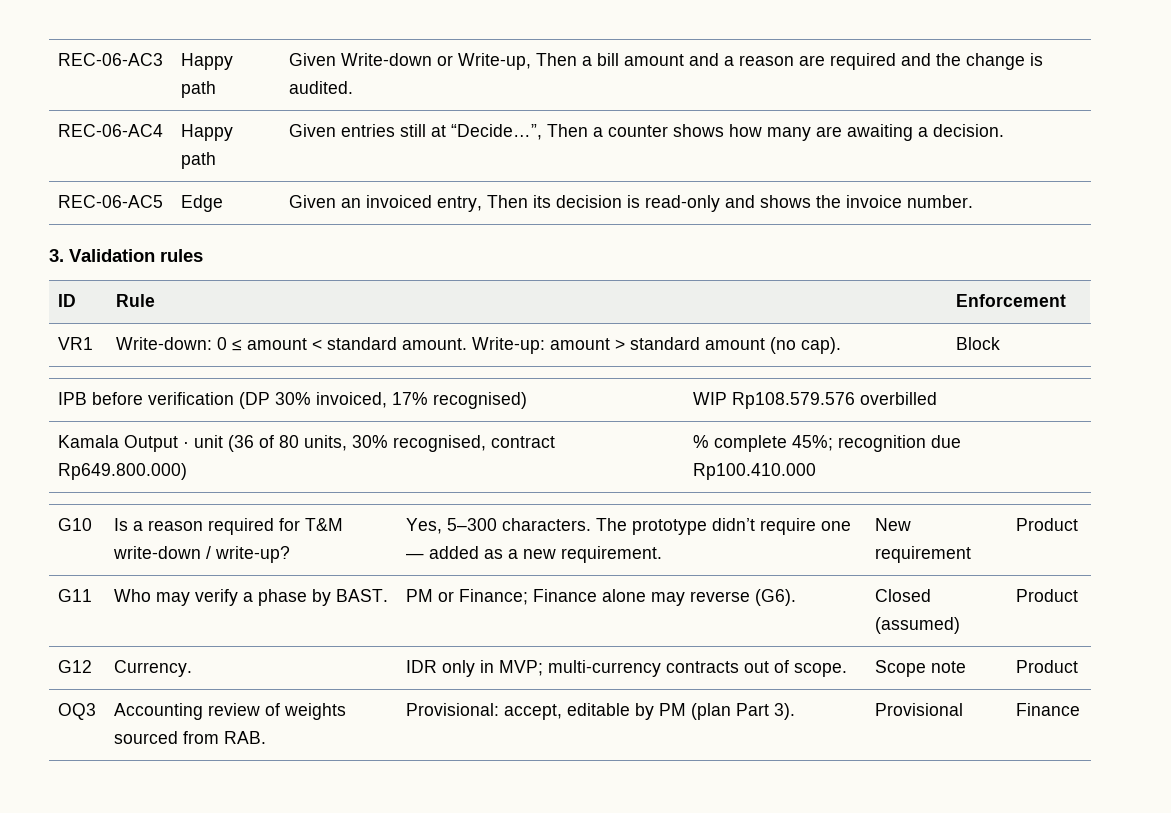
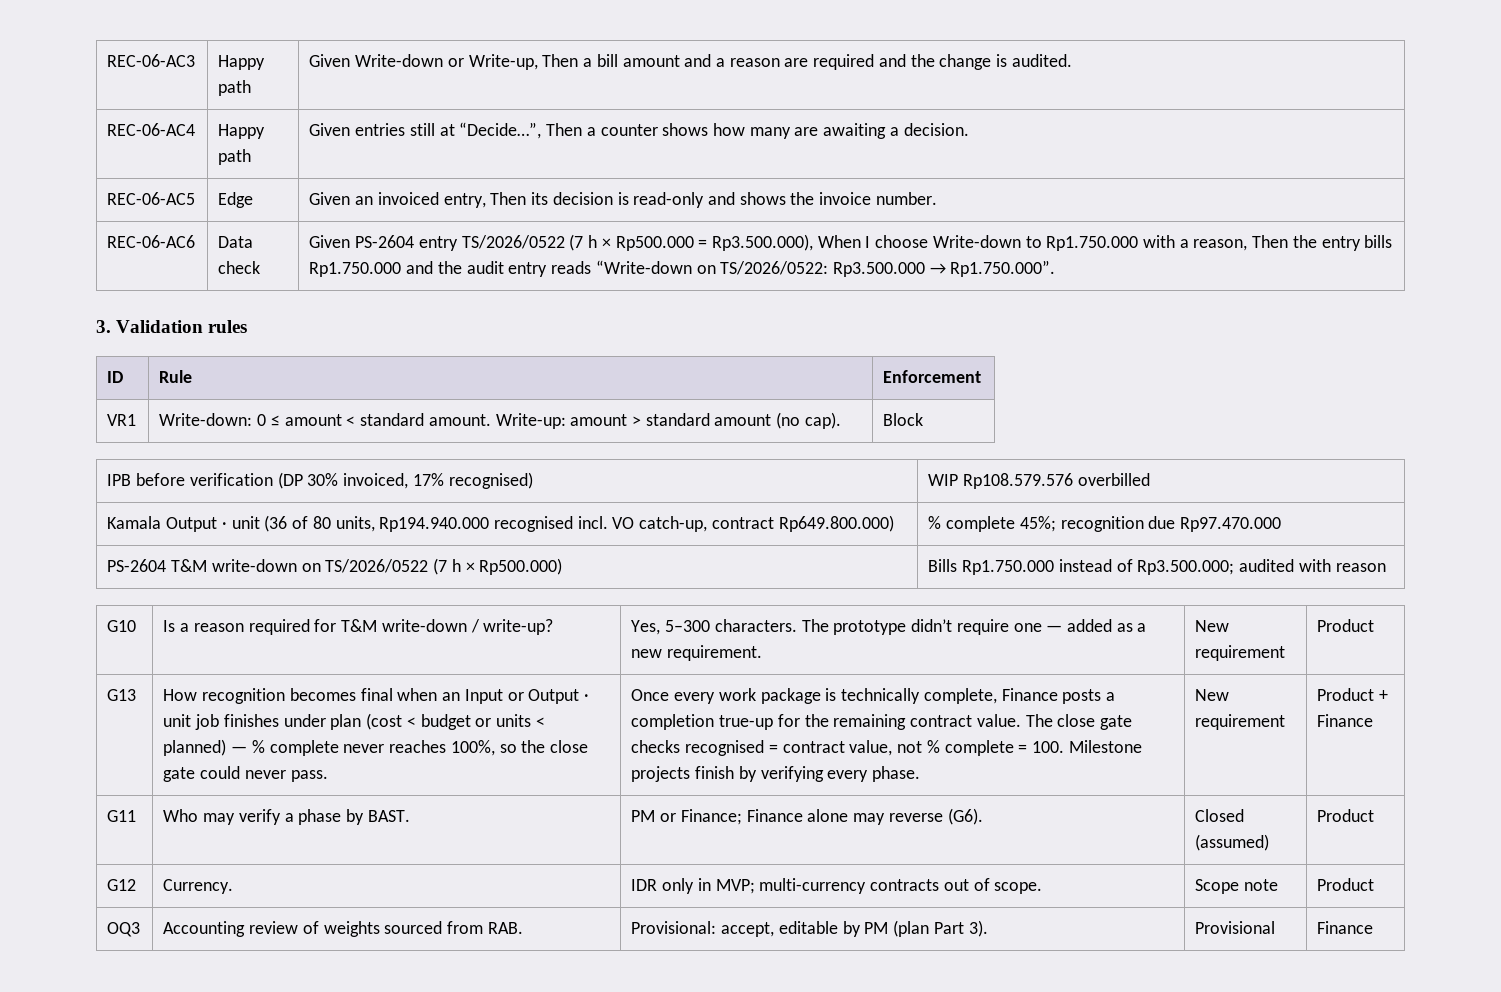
(973, 201) none -> [107,235,196,248] [218,236,254,248] [218,261,261,274] [309,234,1393,251] [309,260,1056,277] // REC-06-AC6 | Data check | Given PS-2604 entry TS/2026/0522 (7 h × Rp500.000 = Rp3.500.000), When I choose Write-down to Rp1.750.000 with a reason, Then the entry bills Rp1.750.000 and the audit entry reads “Write-down on TS/2026/0522: Rp3.500.000 → Rp1.750.000”.
[351,435,486,452] 30% recognised, -> [379,516,708,532] Rp194.940.000 recognised incl. VO catch-up,
[692,463,816,480] Rp100.410.000 -> [1180,517,1282,532] [107,558,563,575] [928,559,1386,575] Rp97.470.000 // PS-2604 T&M write-down on TS/2026/0522 (7 h × Rp500.000) | Bills Rp1.750.000 instead of Rp3.500.000; audited with reason
(1078, 524) none -> [107,689,137,701] [163,688,589,704] [163,713,545,730] [163,739,588,756] [163,766,328,782] [631,688,1115,704] [631,714,1132,730] [631,740,1142,756] [631,766,921,782] [1195,689,1230,701] [1195,714,1286,730] [1317,688,1389,701] [1317,714,1374,727] // G13 | How recognition becomes final when an Input or Output · unit job finishes under plan (cost < budget or units < planned) — % complete never reaches 100%, so the close gate could never pass. | Once every work package is technically complete, Finance posts a completion true-up for the remaining contract value. The close gate checks recognised = contract value, not % complete = 100. Milestone projects finish by verifying every phase. | New requirement | Product + Finance

